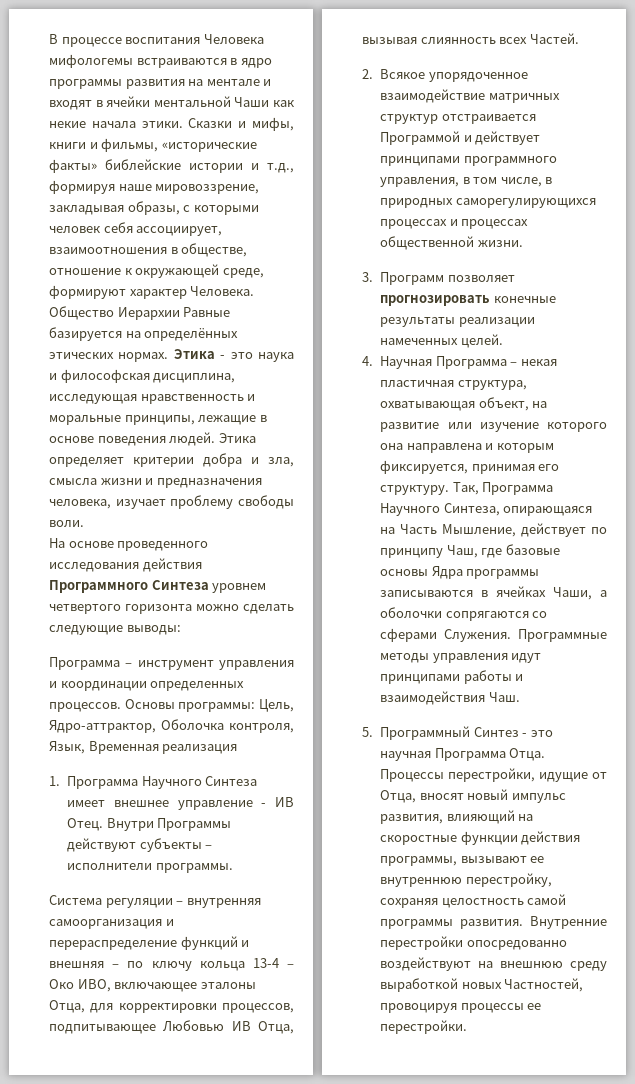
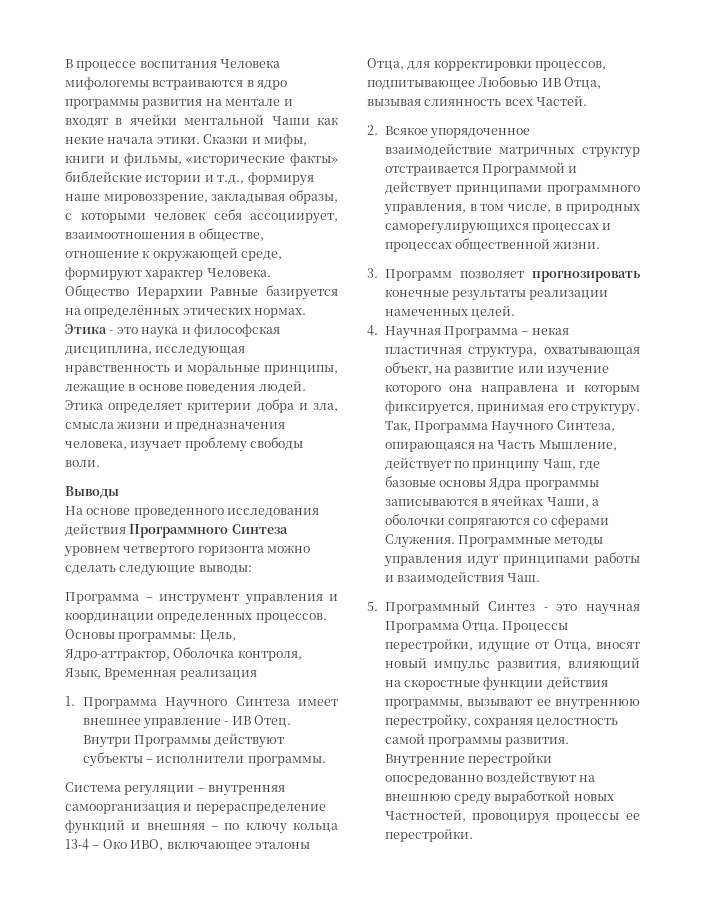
(84, 523) none -> [65,486,119,499] // Выводы

